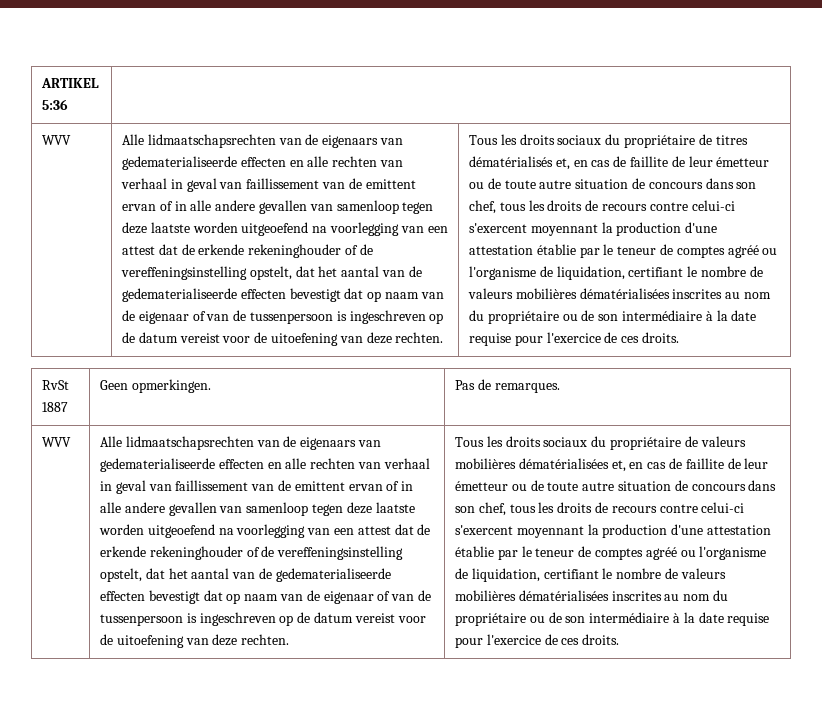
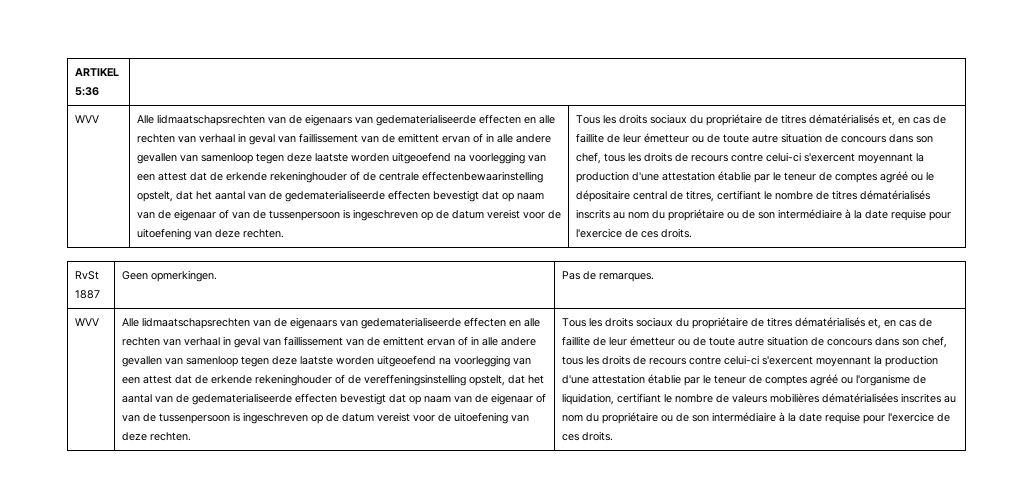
(69, 104) none -> [74,115,99,123] [136,114,555,126] [136,133,551,145] [136,152,546,164] [136,171,543,183] [136,190,544,202] [136,209,561,221] [136,228,284,240] [575,114,946,126] [575,133,933,143] [575,152,924,164] [575,171,934,183] [575,190,930,202] [575,209,951,221] [575,228,692,238] [74,271,99,280] [74,290,100,299] [121,270,217,282] [561,271,654,282] // WVV | Alle lidmaatschapsrechten van de eigenaars van gedematerialiseerde effecten en alle rechten van verhaal in geval van faillissement van de emittent ervan of in alle andere gevallen van samenloop tegen deze laatste worden uitgeoefend na voorlegging van een attest dat de erkende rekeninghouder of de centrale effectenbewaarinstelling opstelt, dat het aantal van de gedematerialiseerde effecten bevestigt dat op naam van de eigenaar of van de tussenpersoon is ingeschreven op de datum vereist voor de uitoefening van deze rechten. | Tous les droits sociaux du propriétaire de titres dématérialisés et, en cas de faillite de leur émetteur ou de toute autre situation de concours dans son chef, tous les droits de recours contre celui-ci s'exercent moyennant la production d'une attestation établie par le teneur de comptes agréé ou le dépositaire central de titres, certifiant le nombre de titres dématérialisés inscrits au nom du propriétaire ou de son intermédiaire à la date requise pour l'exercice de ces droits. // RvSt 1887 | Geen opmerkingen. | Pas de remarques.
[42,380,70,390] [42,402,69,412] [100,379,211,393] [455,379,560,393] [42,437,72,447] [100,436,381,450] [100,458,430,472] [100,480,414,494] [100,502,415,516] [99,524,431,538] [100,546,404,560] [100,568,391,582] [100,590,431,604] [100,612,426,626] [100,634,290,648] [455,436,746,450] [455,458,769,472] [455,480,777,491] [455,502,745,516] [455,524,771,538] [455,546,767,560] [455,568,726,582] [455,590,728,601] [455,612,770,626] [455,634,620,648] // RvSt 1887 | Geen opmerkingen. | Pas de remarques. // WVV | Alle lidmaatschapsrechten van de eigenaars van gedematerialiseerde effecten en alle rechten van verhaal in geval van faillissement van de emittent ervan of in alle andere gevallen van samenloop tegen deze laatste worden uitgeoefend na voorlegging van een attest dat de erkende rekeninghouder of de vereffeningsinstelling opstelt, dat het aantal van de gedematerialiseerde effecten bevestigt dat op naam van de eigenaar of van de tussenpersoon is ingeschreven op de datum vereist voor de uitoefening van deze rechten. | Tous les droits sociaux du propriétaire de valeurs mobilières dématérialisées et, en cas de faillite de leur émetteur ou de toute autre situation de concours dans son chef, tous les droits de recours contre celui-ci s'exercent moyennant la production d'une attestation établie par le teneur de comptes agréé ou l'organisme de liquidation, certifiant le nombre de valeurs mobilières dématérialisées inscrites au nom du propriétaire ou de son intermédiaire à la date requise pour l'exercice de ces droits. -> (613, 436) none

